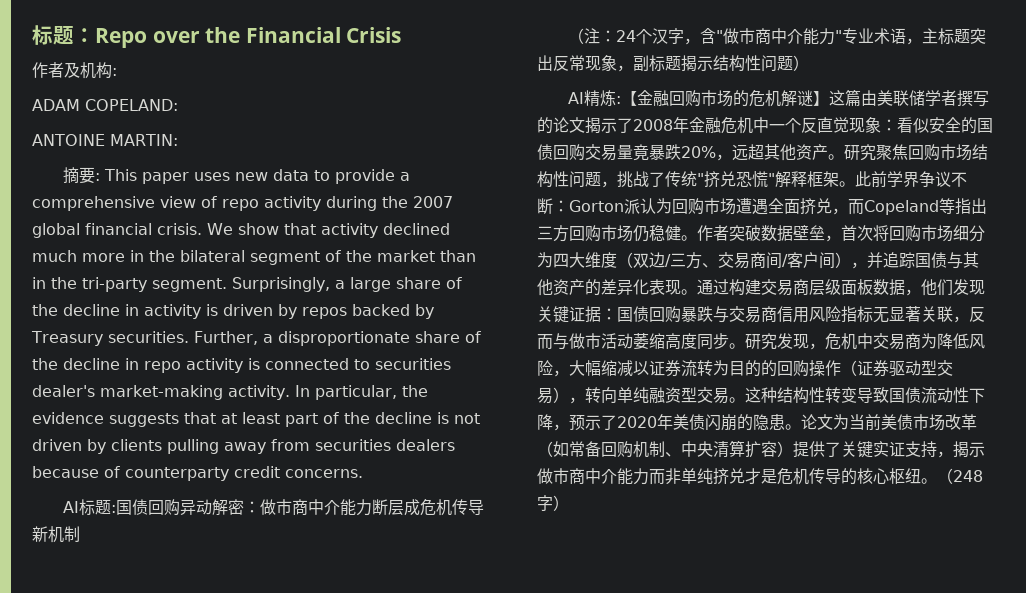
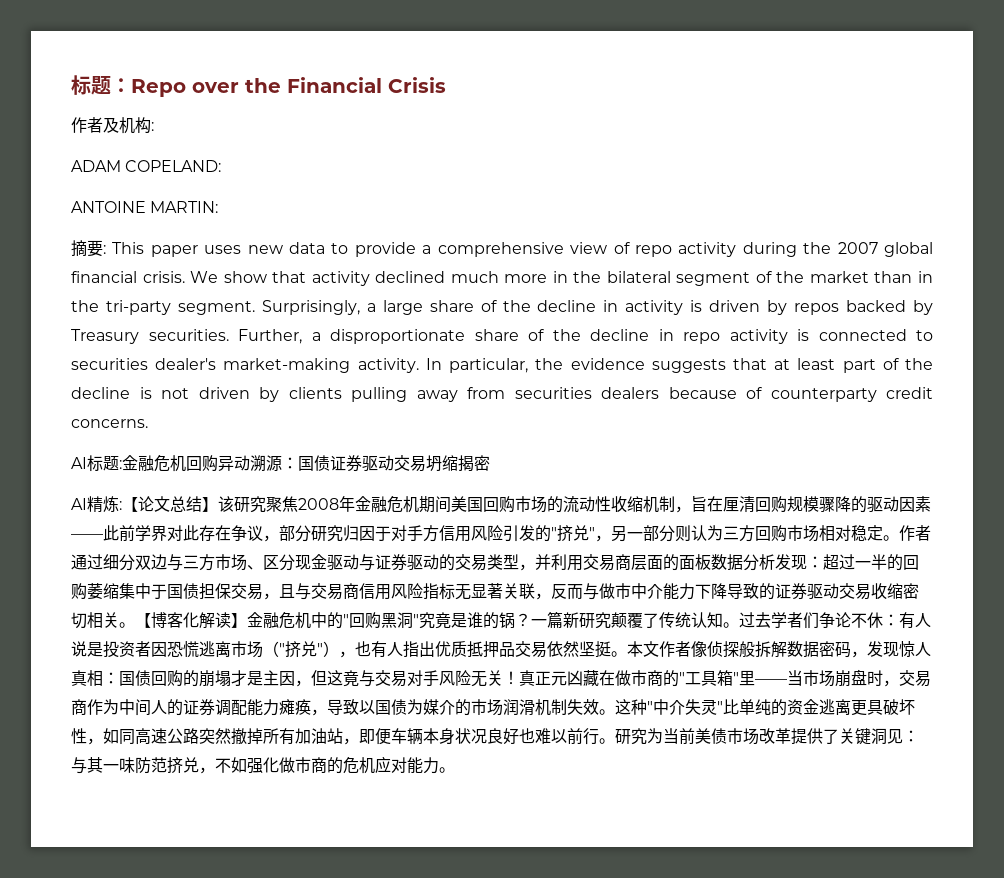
[115,499,484,516] [32,526,80,543] [567,28,986,45] [537,55,809,72] [567,89,989,107] [537,117,993,134] [537,144,988,161] [537,171,967,188] [537,198,987,215] [537,225,985,242] [537,252,979,269] [537,279,761,296] 国债回购异动解密：做市商中介能力断层成危机传导新机制 // （注：24个汉字，含"做市商中介能力"专业术语，主标题突出反常现象，副标题揭示结构性问题） // AI精炼:【金融回购市场的危机解谜】这篇由美联储学者撰写的论文揭示了2008年金融危机中一个反直觉现象：看似安全的国债回购交易量竟暴跌20%，远超其他资产。研究聚焦回购市场结构性问题，挑战了传统"挤兑恐慌"解释框架。此前学界争议不断：Gorton派认为回购市场遭遇全面挤兑，而Copeland等指出三方回购市场仍稳健。作者突破数据壁垒，首次将回购市场细分为四大维度（双边/三方、交易商间/客户间），并追踪国债与其他资产的差异化表现。通过构建 -> [122,455,490,472] [71,496,931,513] [71,525,931,542] [71,554,583,571] 金融危机回购异动溯源：国债证券驱动交易坍缩揭密 // AI精炼:【论文总结】该研究聚焦2008年金融危机期间美国回购市场的流动性收缩机制，旨在厘清回购规模骤降的驱动因素——此前学界对此存在争议，部分研究归因于对手方信用风险引发的"挤兑"，另一部分则认为三方回购市场相对稳定。作者通过细分双边与三方市场、区分现金驱动与证券驱动的交易类型，并利用
[825,279,841,295] 级 -> [647,554,679,571] 面的
[905,279,985,296] [537,306,713,323] ，他们发现关键证据：国债回购暴跌 -> [743,554,919,571] [71,583,295,600] 分析发现：超过一半的回购萎缩集中于国债担保交易，且
[601,333,985,350] [537,360,953,377] [537,387,985,404] [537,414,833,431] 活动萎缩高度同步。研究发现，危机中交易商为降低风险，大幅缩减以证券流转为目的的回购操作（证券驱动型交易），转向单纯融资型交易。这种结构性转变导致国债流动性下降，预示了2020年美债闪崩的隐患。论文 -> [631,583,919,600] [71,611,931,629] [71,641,931,658] [71,669,931,687] [71,699,915,716] [71,728,647,745] 中介能力下降导致的证券驱动交易收缩密切相关。【博客化解读】金融危机中的"回购黑洞"究竟是谁的锅？一篇新研究颠覆了传统认知。过去学者们争论不休：有人说是投资者因恐慌逃离市场（"挤兑"），也有人指出优质抵押品交易依然坚挺。本文作者像侦探般拆解数据密码，发现惊人真相：国债回购的崩塌才是主因，但这竟与交易对手风险无关！真正元凶藏在做市商的"工具箱"里——当市场崩盘时，交易商作为中间人的证券调配能力瘫痪，导致以国债为媒介的市场润滑机制失效。这种"中介失灵"比单纯的资金逃离更具破坏性，如同高速公路突然撤掉所有加油站，即便车辆本身状况良好也难以前行。研究
[537,440,985,458] [537,468,983,485] [537,495,569,511] （如常备回购机制、中央清算扩容）提供了关键实证支持，揭示做市商中介能力而非单纯挤兑才是危机传导的核心枢纽。（248字） -> [791,728,919,745] [71,756,455,774] 提供了关键洞见：与其一味防范挤兑，不如强化做市商的危机应对能力。

